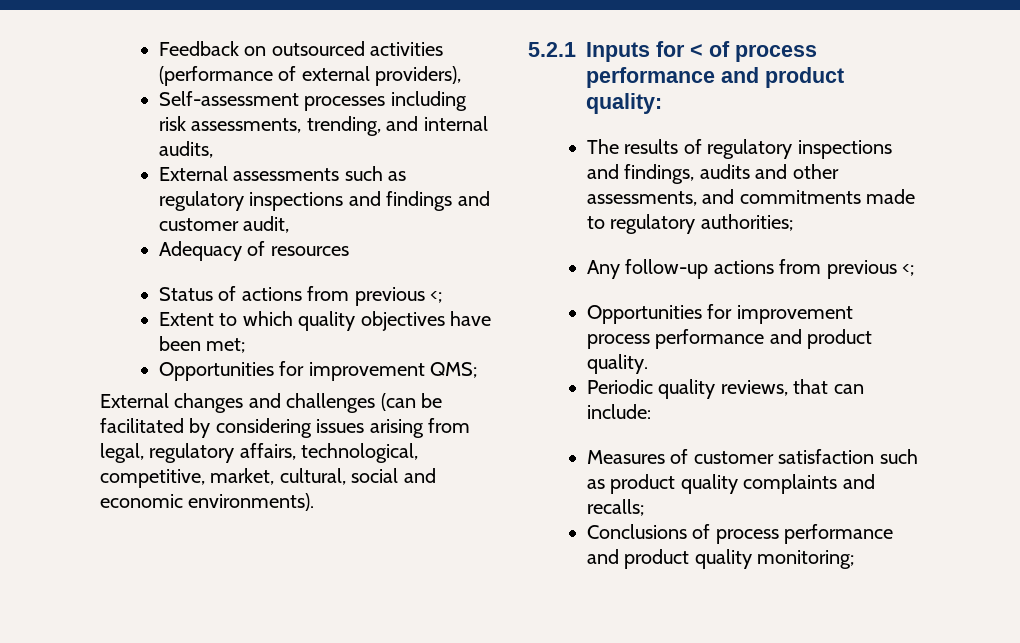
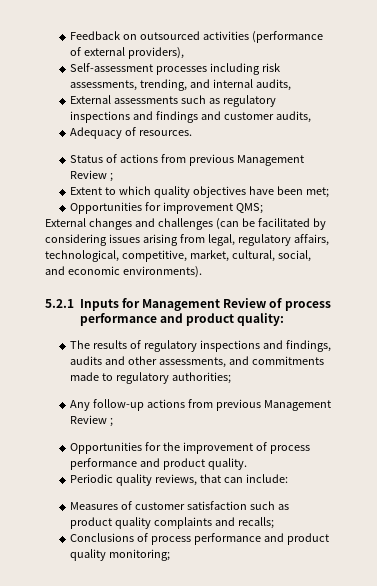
[243,216,290,233] audit, -> [276,111,312,123] audits,
[270,246,349,256] resources -> [139,130,193,136] resources.
[430,291,443,303] <; -> [237,155,305,166] [70,170,114,182] Management Review ;
[351,468,399,483] social -> [277,250,311,262] social,
[690,44,703,57] < -> [141,298,267,311] Management Review
[902,264,915,276] [587,304,853,324] <; // Opportunities for improvement -> [264,400,332,411] [70,415,114,427] [70,442,268,454] Management Review ; // Opportunities for the improvement of

